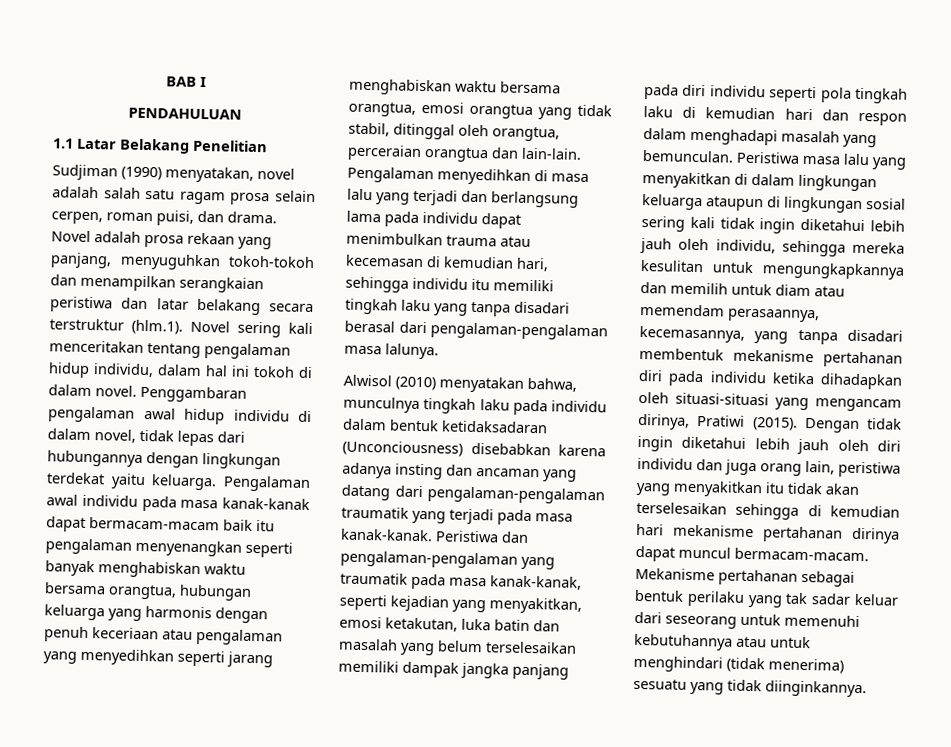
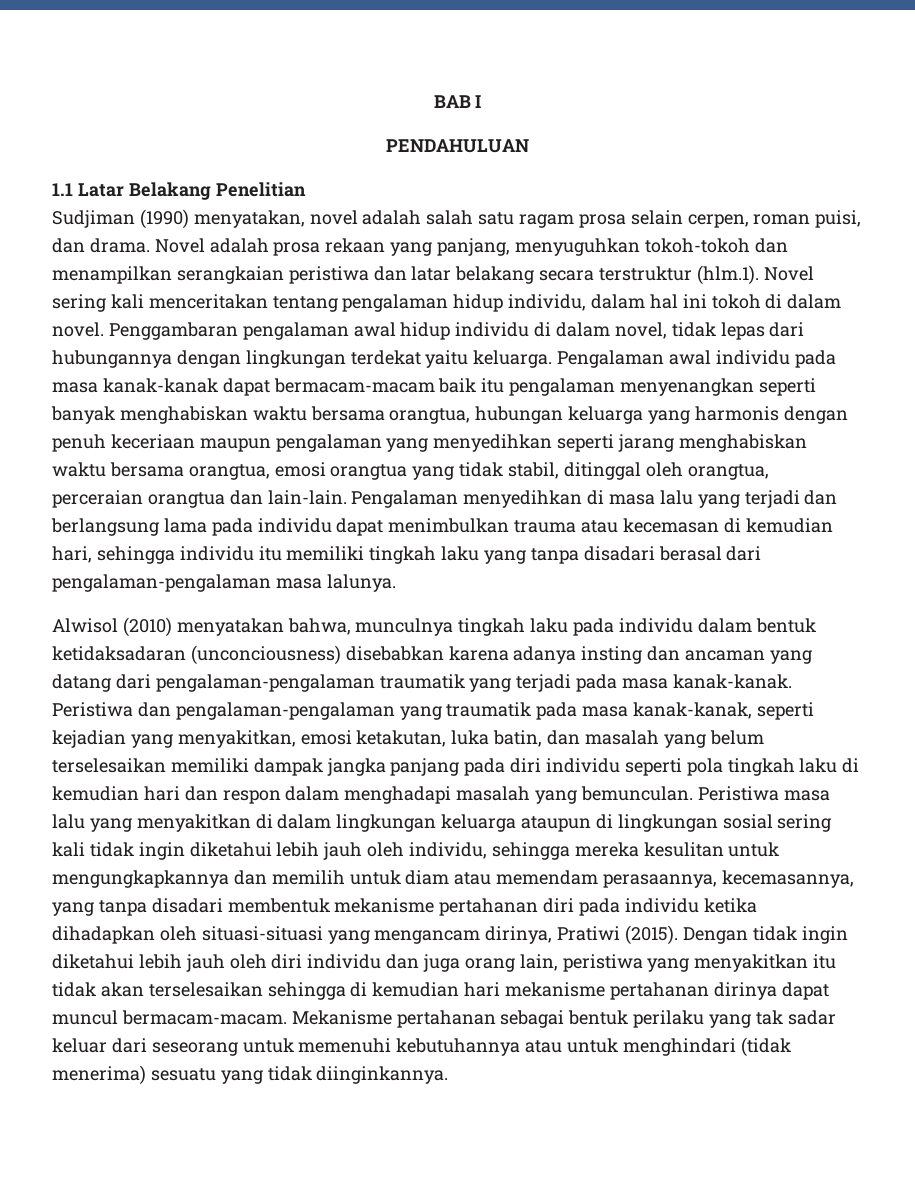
[162,629,193,640] atau -> [199,438,271,452] maupun
[342,440,463,457] (Unconciousness) -> [190,645,341,665] (unconciousness)
[494,619,530,632] batin -> [493,730,543,747] batin,

